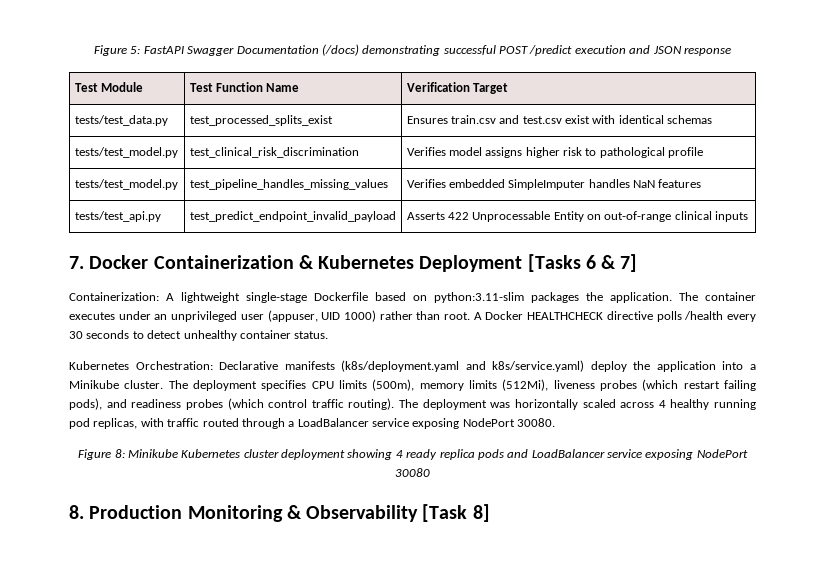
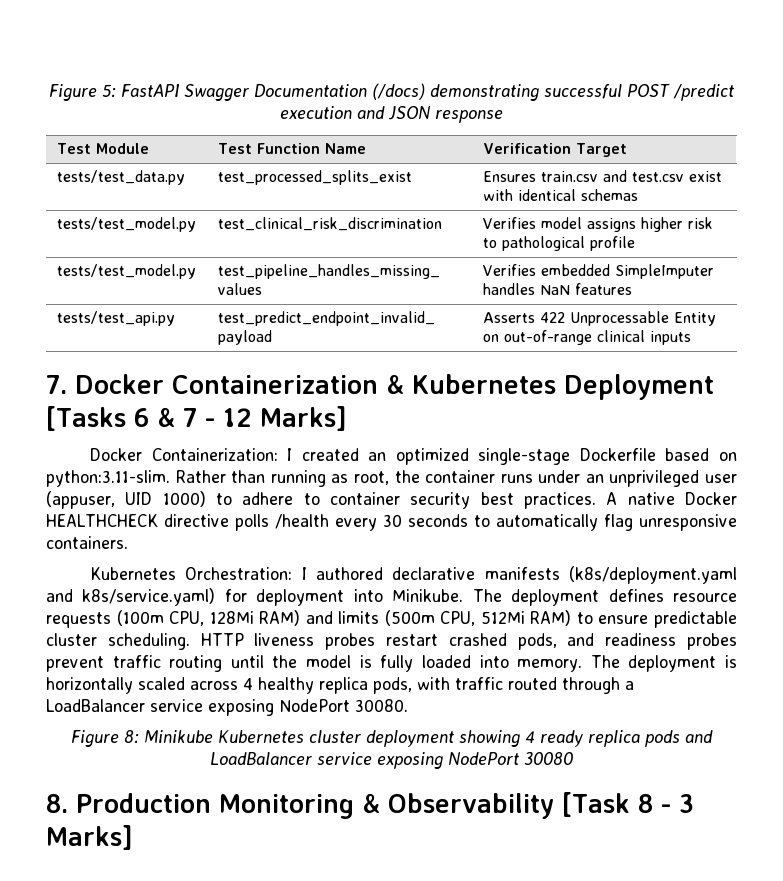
[620,254,638,272] [69,292,756,303] [69,312,115,320] 7] // Containerization: A lightweight single-stage Dockerfile based on python:3.11-slim packages the application. The container executes -> [182,406,347,431] [90,448,737,465] [46,470,533,487] 7 - 12 Marks] // Docker Containerization: I created an optimized single-stage Dockerfile based on python:3.11-slim. Rather than running as root, the container runs
[379,311,482,320] rather than root. A -> [216,492,675,509] to adhere to container security best practices. A native
[147,330,329,341] detect unhealthy container status. -> [495,514,737,531] [46,536,128,549] automatically flag unresponsive containers.
[219,361,279,370] Declarative -> [301,567,476,580] I authored declarative
[590,361,756,372] [69,379,756,391] [69,398,511,410] deploy the application into a Minikube cluster. The deployment specifies CPU limits (500m), memory limits (512Mi), liveness probes (which restart failing pods), and readiness probes (which control traffic routing). The deployment was -> [224,589,738,606] [46,610,738,628] [46,633,737,650] [46,655,738,672] for deployment into Minikube. The deployment defines resource requests (100m CPU, 128Mi RAM) and limits (500m CPU, 512Mi RAM) to ensure predictable cluster scheduling. HTTP liveness probes restart crashed pods, and readiness probes prevent traffic routing until the model is fully loaded into memory. The deployment is
[714,399,756,410] [69,418,138,429] running pod replicas, -> [319,677,412,694] replica pods,
[472,504,490,522] 8] -> [637,794,694,813] [46,825,133,850] 8 - 3 Marks]

